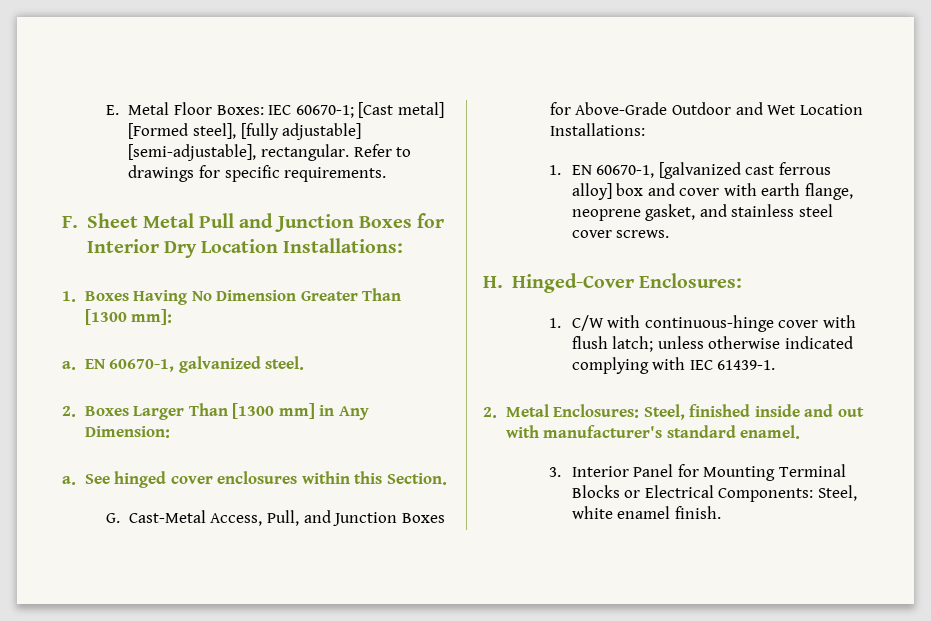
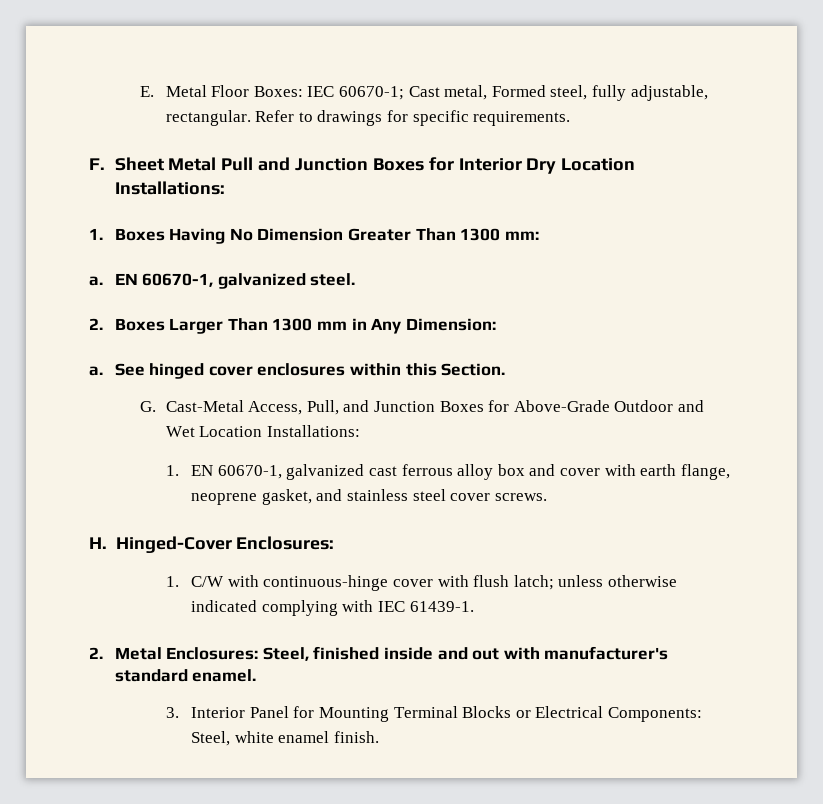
[358,102,444,118] [128,123,362,140] [128,144,257,161] [Cast metal] [Formed steel], [fully adjustable] [semi-adjustable], -> [408,85,708,101] Cast metal, Formed steel, fully adjustable,
[84,309,173,325] [1300 mm]: -> [460,228,539,241] 1300 mm:
[232,403,315,419] [1300 mm] -> [272,318,347,331] 1300 mm
[658,162,741,179] [galvanized -> [286,464,365,480] galvanized
[571,183,612,200] alloy] -> [457,464,494,480] alloy

